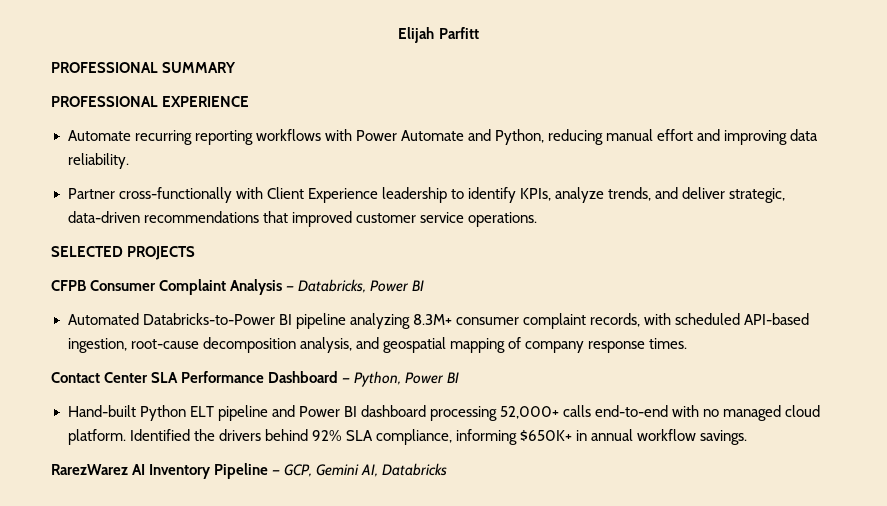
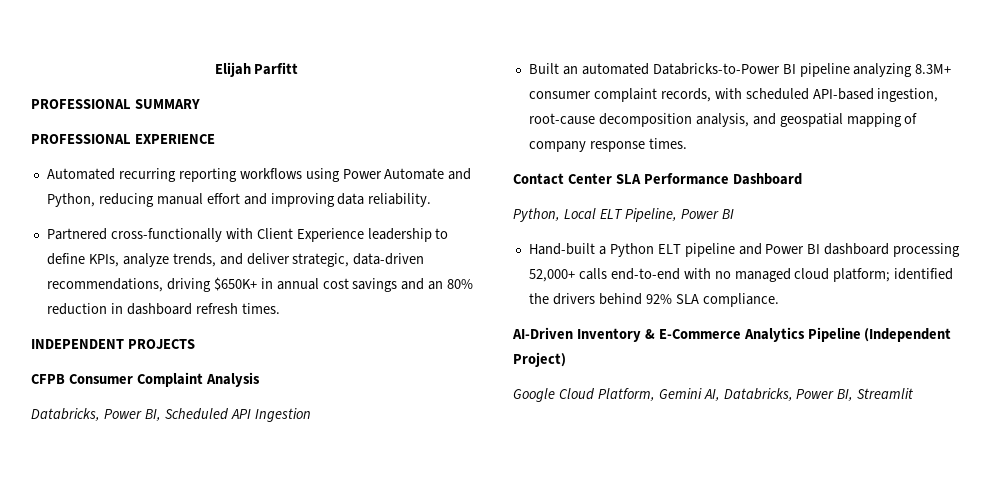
[67,130,131,141] Automate -> [46,168,115,180] Automated
[324,129,352,141] with -> [305,168,340,182] using
[67,188,115,199] Partner -> [46,228,107,240] Partnered
[467,187,516,203] identify -> [46,253,85,265] define
[143,211,537,227] [51,246,123,257] recommendations that improved customer service operations. // SELECTED -> [46,277,474,292] [46,303,280,315] [31,339,124,349] recommendations, driving $650K+ in annual cost savings and an 80% reduction in dashboard refresh times. // INDEPENDENT
[286,279,425,293] [67,313,139,325] — Databricks, Power BI // Automated -> [31,408,311,422] [528,63,649,75] // Databricks, Power BI, Scheduled API Ingestion // Built an automated
[342,371,402,387] — Python, -> [513,208,677,222] // Python, Local ELT Pipeline,
(136, 411) none -> [598,246,606,255] a
[67,429,190,445] platform. Identified -> [833,268,954,282] platform; identified
[375,429,748,445] [51,463,448,479] compliance, informing $650K+ in annual workflow savings. // RarezWarez AI Inventory Pipeline — GCP, Gemini AI, Databricks -> [702,293,779,307] [512,327,952,342] [513,352,566,367] [513,388,914,402] compliance. // AI-Driven Inventory & E-Commerce Analytics Pipeline (Independent Project) // Google Cloud Platform, Gemini AI, Databricks, Power BI, Streamlit

